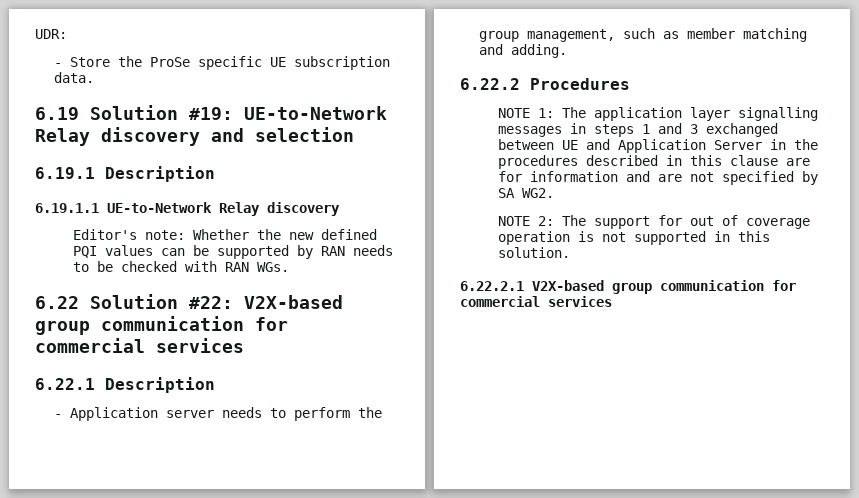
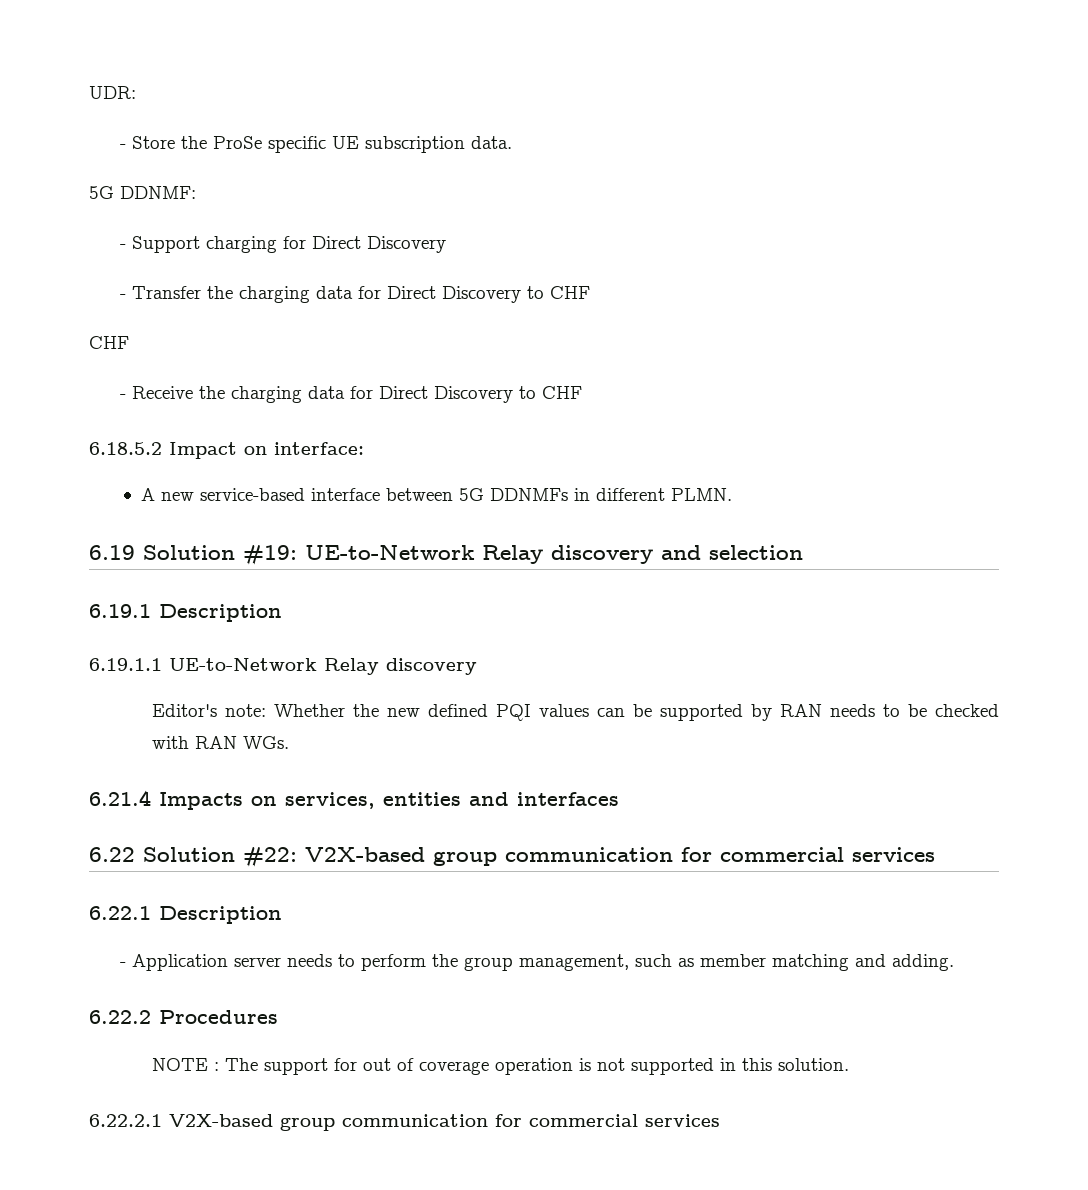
(95, 77) none -> [89,186,196,199] [120,236,447,253] [120,286,591,303] [89,336,129,349] [120,386,583,403] [89,442,364,459] [141,488,733,501] // 5G DDNMF: // - Support charging for Direct Discovery // - Transfer the charging data for Direct Discovery to CHF // CHF // - Receive the charging data for Direct Discovery to CHF // 6.18.5.2 Impact on interface: // A new service-based interface between 5G DDNMFs in different PLMN.
(290, 267) none -> [89,790,619,810] // 6.21.4 Impacts on services, entities and interfaces
[538,107,819,121] [498,123,779,137] [498,139,819,153] [498,155,811,169] [498,171,819,185] [498,188,555,198] [498,216,555,226] 1: The application layer signalling messages in steps 1 and 3 exchanged between UE and Application Server in the procedures described in this clause are for information and are not specified by SA WG2. // NOTE 2: -> [213,1062,219,1071] :

